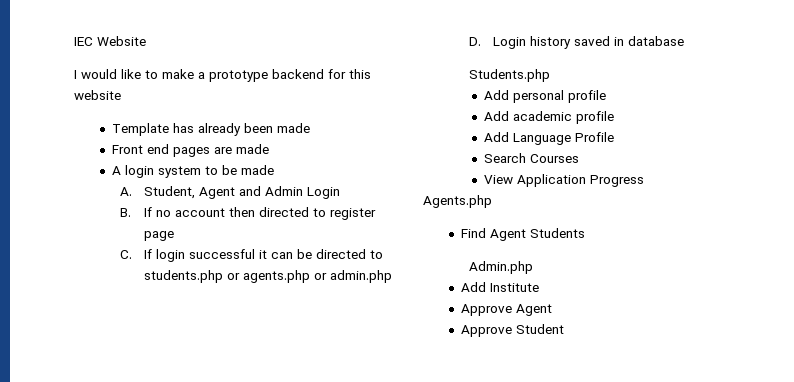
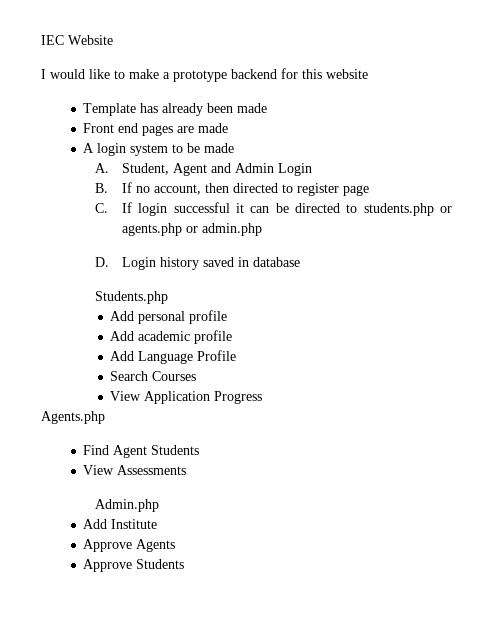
[174,208,225,217] account -> [153,184,201,195] account,
(586, 233) none -> [83,465,187,475] // View Assessments
[516,304,553,316] [461,324,565,337] Agent // Approve Student -> [136,539,176,552] [83,559,185,572] Agents // Approve Students

